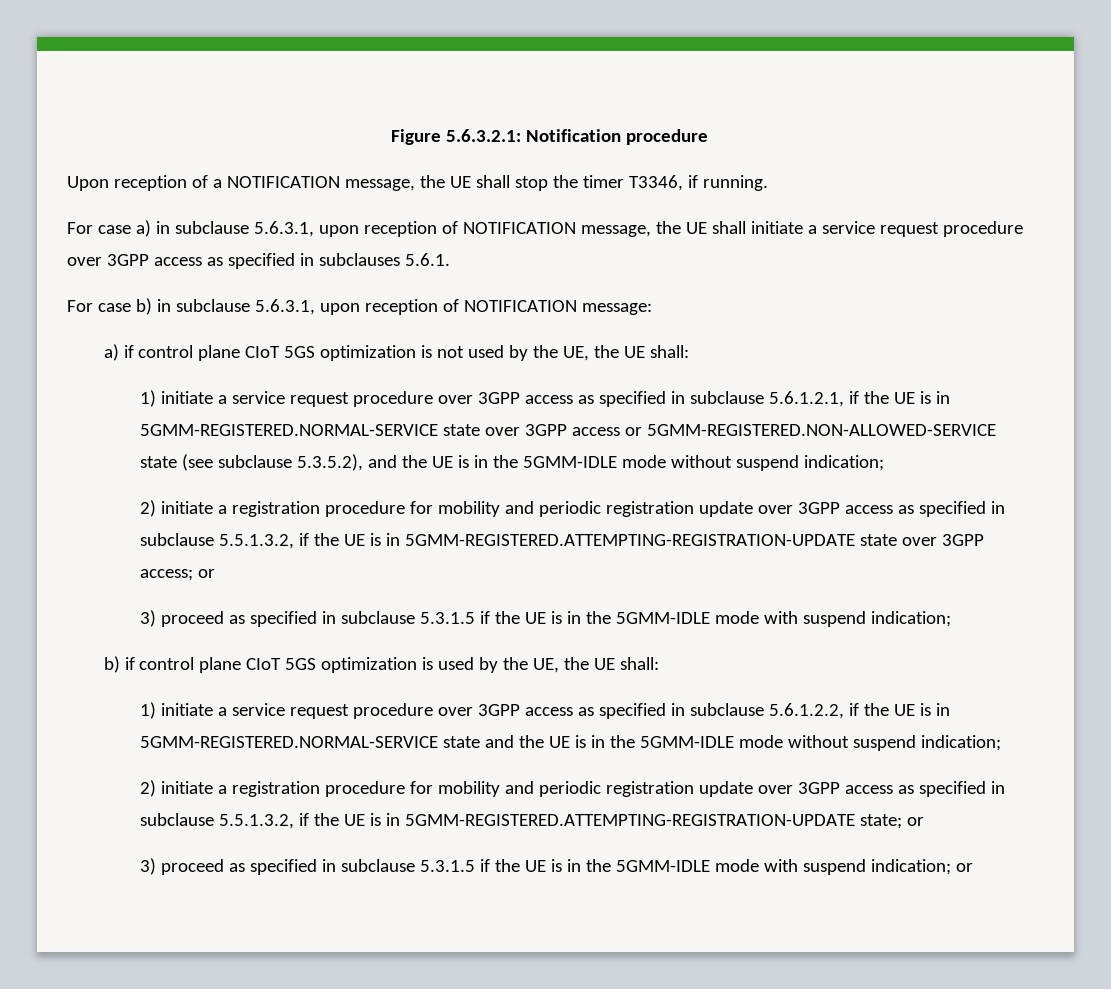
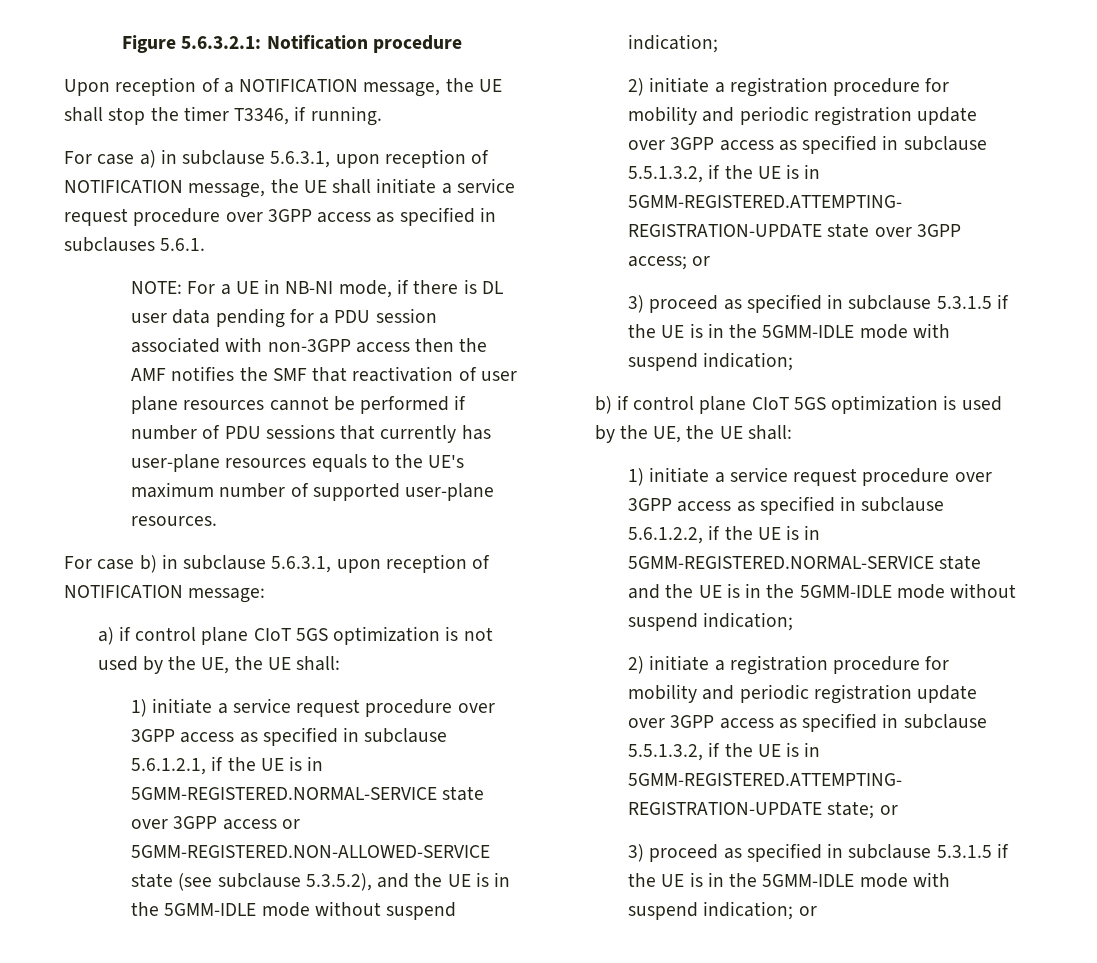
(450, 259) none -> [131,279,503,298] [131,308,437,328] [131,337,488,353] [131,366,518,382] [131,395,467,414] [131,424,491,443] [131,454,465,472] [131,482,495,501] [131,516,218,526] // NOTE: For a UE in NB-NI mode, if there is DL user data pending for a PDU session associated with non-3GPP access then the AMF notifies the SMF that reactivation of user plane resources cannot be performed if number of PDU sessions that currently has user-plane resources equals to the UE's maximum number of supported user-plane resources.

